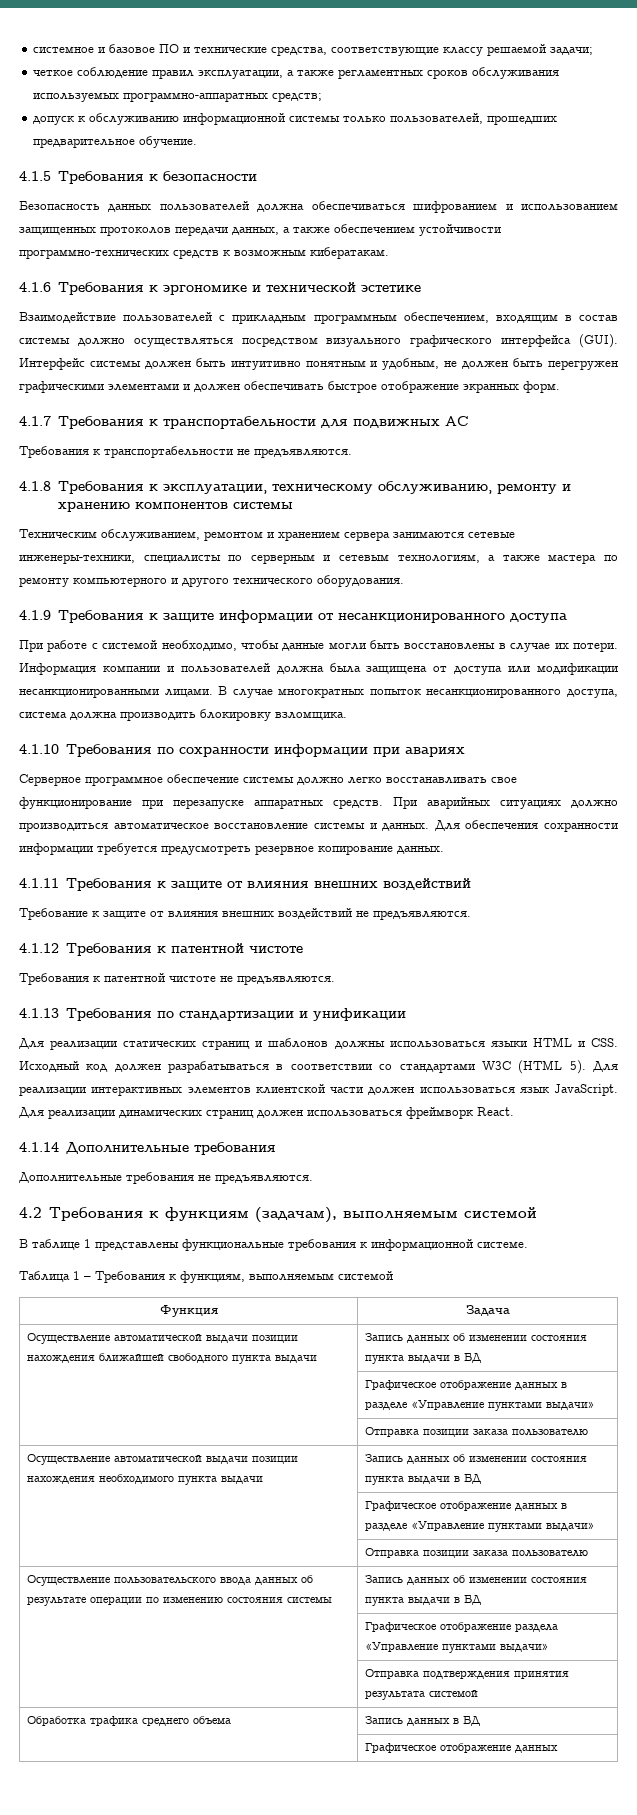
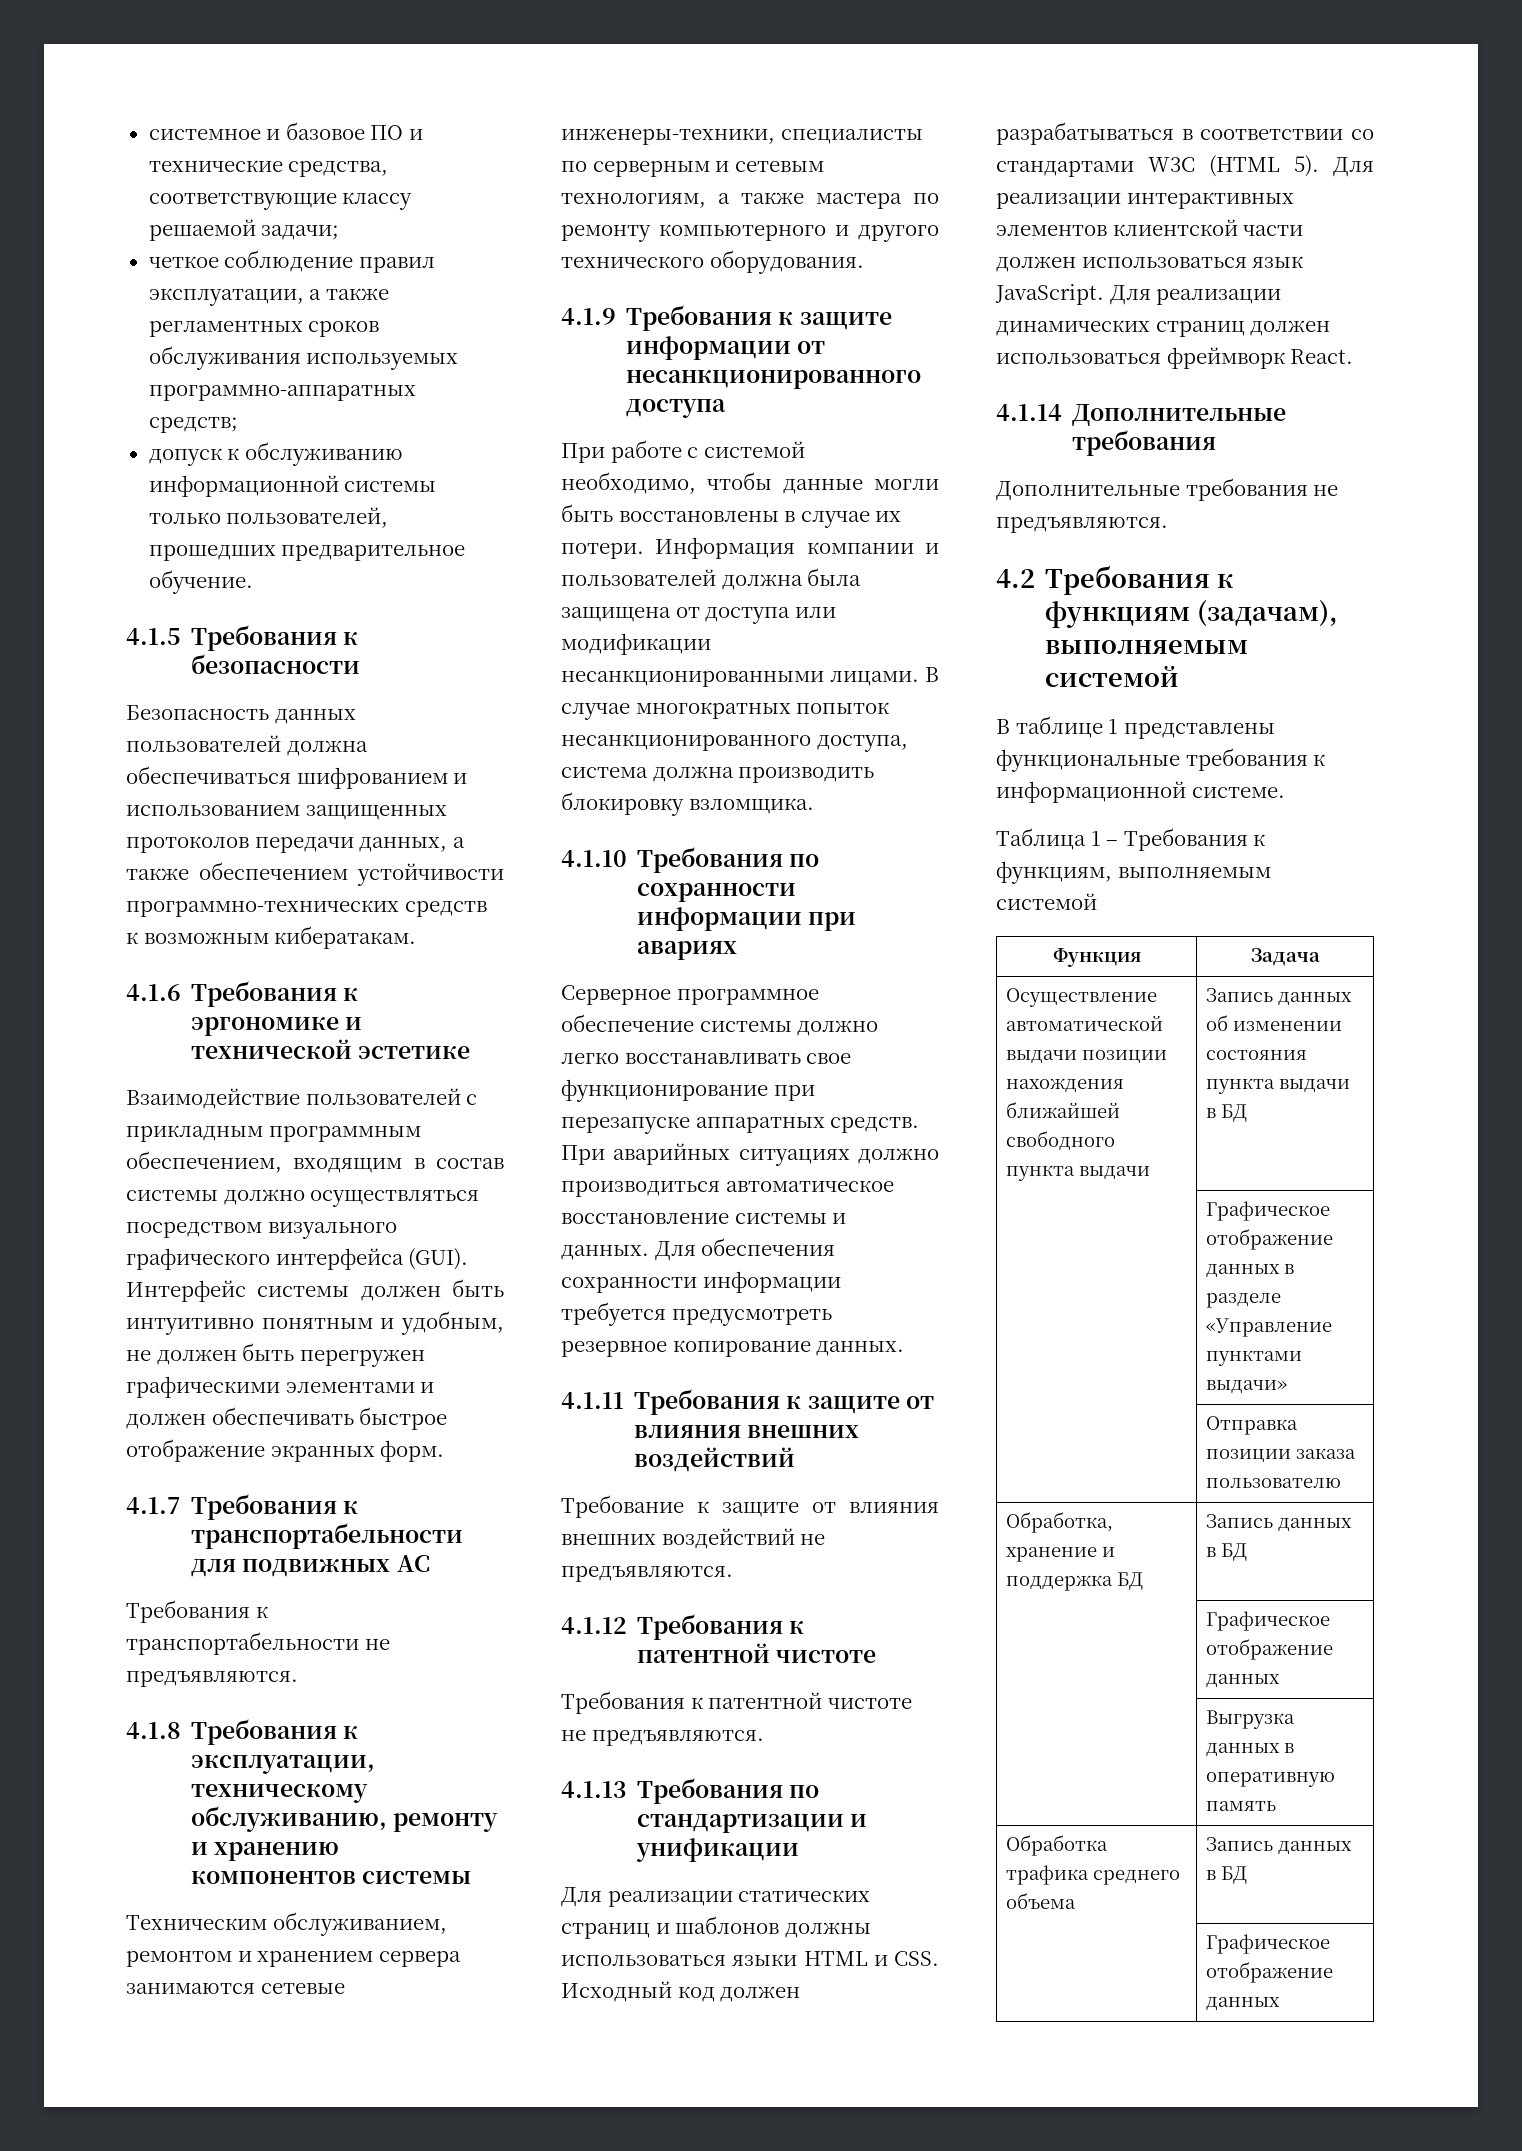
[26,1454,298,1465] [26,1474,263,1485] [364,1454,587,1464] [364,1474,482,1485] [364,1501,567,1511] [364,1521,595,1532] [364,1548,588,1558] [26,1575,313,1586] [26,1596,332,1606] [364,1575,587,1585] [364,1595,482,1606] [364,1622,558,1632] [364,1642,549,1653] [364,1669,569,1679] [364,1690,478,1700] Осуществление автоматической выдачи позиции нахождения необходимого пункта выдачи | Запись данных об изменении состояния пункта выдачи в БД // | Графическое отображение данных в разделе «Управление пунктами выдачи» // | Отправка позиции заказа пользователю // Осуществление пользовательского ввода данных об результате операции по изменению состояния системы | Запись данных об изменении состояния пункта выдачи в БД // | Графическое отображение раздела «Управление пунктами выдачи» // | Отправка подтверждения принятия результата системой -> [1006,1512,1114,1533] [1006,1547,1116,1562] [1006,1572,1144,1591] [1206,1514,1353,1532] [1206,1543,1248,1561] [1206,1611,1331,1631] [1206,1639,1334,1660] [1206,1674,1281,1688] [1206,1710,1296,1729] [1206,1743,1295,1757] [1206,1772,1336,1787] [1206,1801,1277,1811] Обработка, хранение и поддержка БД | Запись данных в БД // | Графическое отображение данных // | Выгрузка данных в оперативную память

